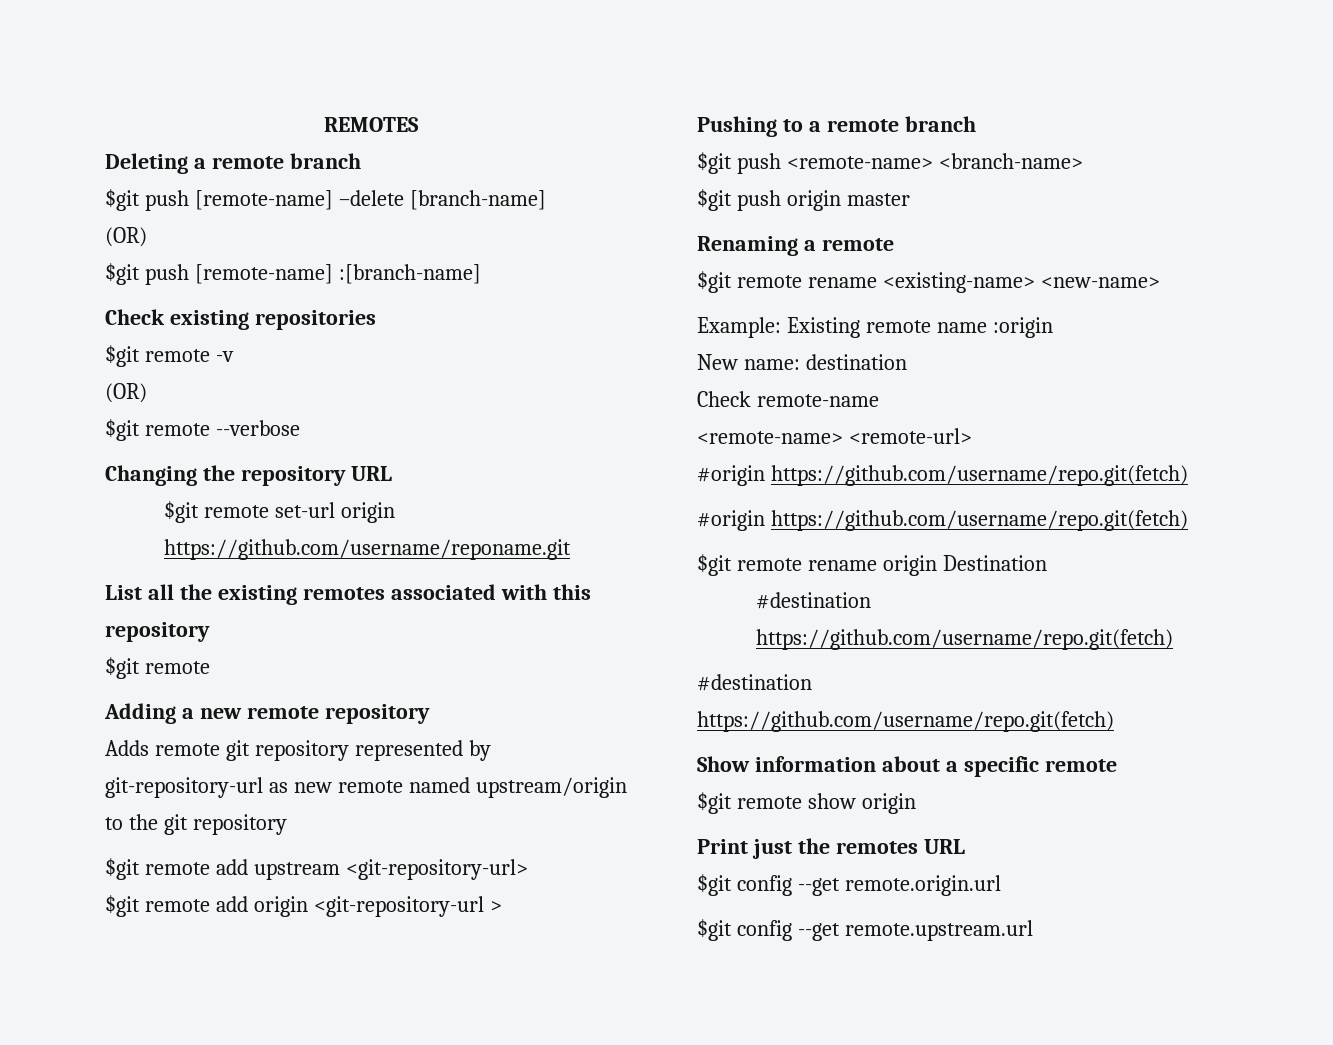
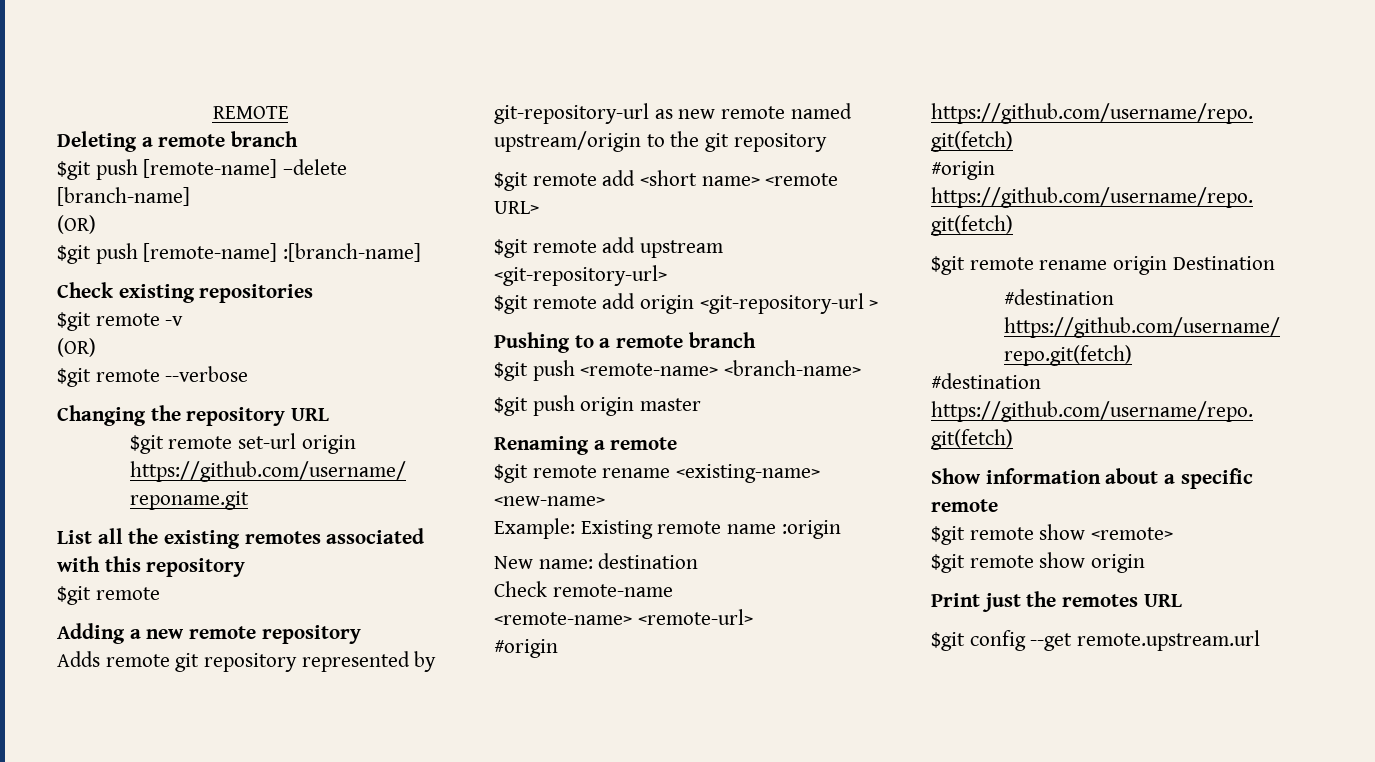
[323,117,419,132] REMOTES -> [212,106,289,119] REMOTE
(287, 824) none -> [494,170,839,191] [494,201,539,214] // $git remote add <short name> <remote URL>
(1117, 765) none -> [931,524,1174,545] // $git remote show <remote>
[697,874,1001,896] // $git config --get remote.origin.url -> (1182, 600) none

